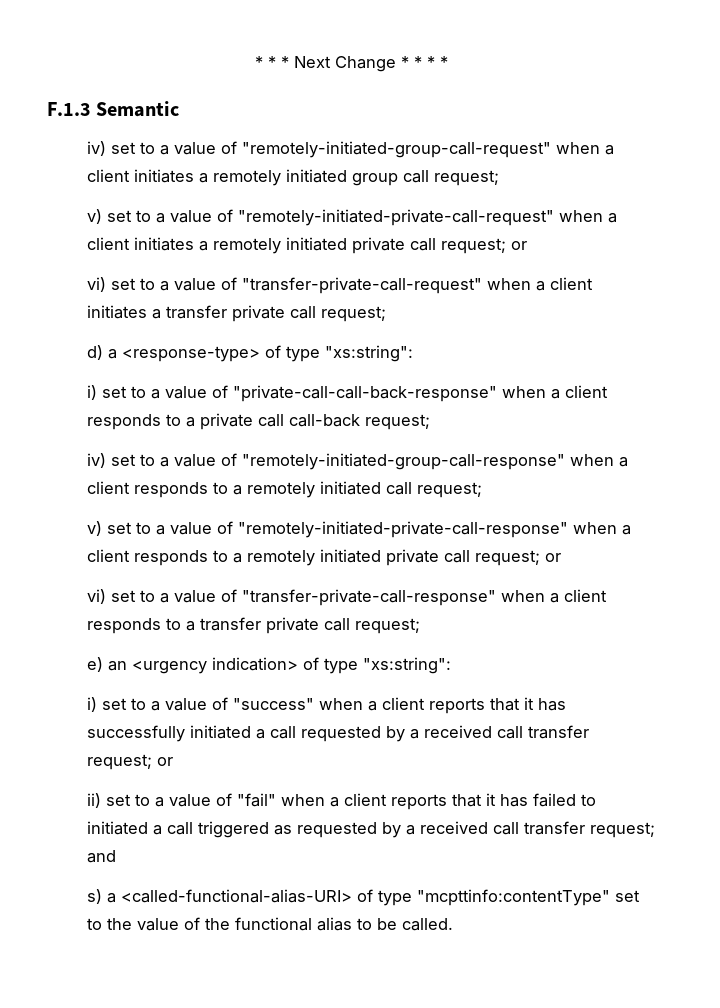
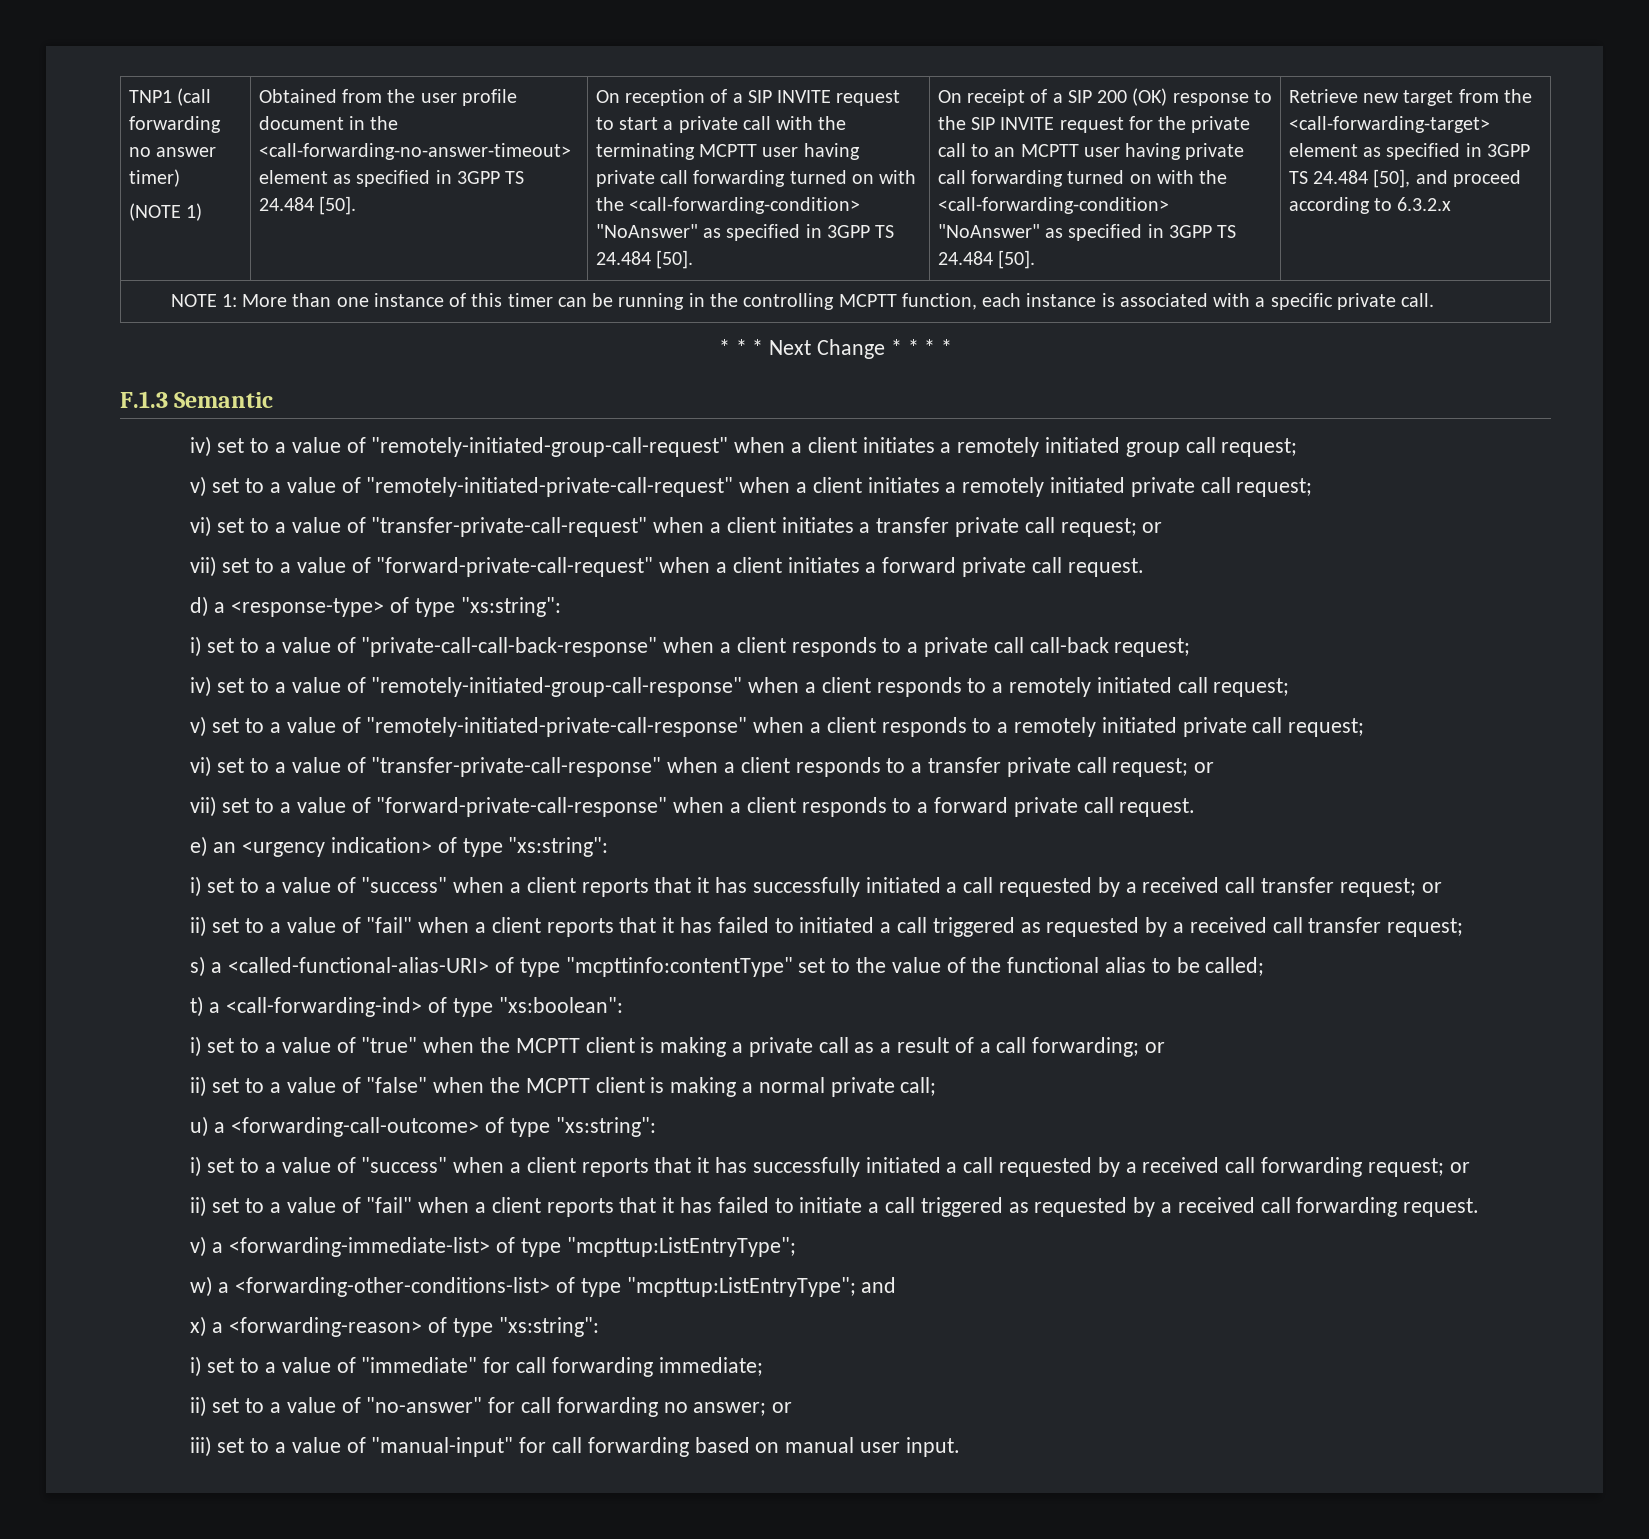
(255, 62) none -> [128,88,212,106] [128,116,221,133] [128,147,217,157] [128,169,180,187] [128,203,203,221] [258,89,517,106] [258,116,399,130] [258,143,571,160] [258,170,525,187] [258,196,357,215] [595,89,901,106] [595,116,847,133] [595,143,860,160] [595,170,917,187] [595,197,861,214] [595,224,895,241] [595,250,694,269] [937,88,1272,106] [937,116,1251,133] [937,143,1245,160] [937,170,1228,187] [937,197,1169,214] [937,224,1237,241] [937,250,1036,269] [1288,89,1532,106] [1288,116,1490,133] [1288,143,1530,160] [1288,169,1521,188] [1288,197,1452,214] [170,293,1435,310] TNP1 (call forwarding no answer timer) // (NOTE 1) | Obtained from the user profile document in the <call-forwarding-no-answer-timeout> element as specified in 3GPP TS 24.484 [50]. | On reception of a SIP INVITE request to start a private call with the terminating MCPTT user having private call forwarding turned on with the <call-forwarding-condition> "NoAnswer" as specified in 3GPP TS 24.484 [50]. | On receipt of a SIP 200 (OK) response to the SIP INVITE request for the private call to an MCPTT user having private call forwarding turned on with the <call-forwarding-condition> "NoAnswer" as specified in 3GPP TS 24.484 [50]. | Retrieve new target from the <call-forwarding-target> element as specified in 3GPP TS 24.484 [50], and proceed according to 6.3.2.x // NOTE 1: More than one instance of this timer can be running in the controlling MCPTT function, each instance is associated with a specific private call. //
[511,241,528,250] or -> (1313, 487) none
(387, 314) none -> [1142,522,1163,533] [189,556,1144,577] or // vii) set to a value of "forward-private-call-request" when a client initiates a forward private call request.
[545,553,562,562] or -> (1365, 727) none
(421, 626) none -> [1194,762,1215,773] [189,796,1196,817] or // vii) set to a value of "forward-private-call-response" when a client responds to a forward private call request.
[87,850,117,863] and -> (1464, 927) none
[402,918,454,931] called. -> [1205,957,1265,976] [189,996,623,1017] [189,1036,1166,1057] [189,1076,937,1097] [189,1116,656,1137] [189,1156,1470,1177] [189,1196,1480,1217] [189,1236,796,1257] [189,1276,897,1297] [189,1316,599,1337] [189,1356,763,1377] [189,1396,793,1417] [189,1436,960,1457] called; // t) a <call-forwarding-ind> of type "xs:boolean": // i) set to a value of "true" when the MCPTT client is making a private call as a result of a call forwarding; or // ii) set to a value of "false" when the MCPTT client is making a normal private call; // u) a <forwarding-call-outcome> of type "xs:string": // i) set to a value of "success" when a client reports that it has successfully initiated a call requested by a received call forwarding request; or // ii) set to a value of "fail" when a client reports that it has failed to initiate a call triggered as requested by a received call forwarding request. // v) a <forwarding-immediate-list> of type "mcpttup:ListEntryType"; // w) a <forwarding-other-conditions-list> of type "mcpttup:ListEntryType"; and // x) a <forwarding-reason> of type "xs:string": // i) set to a value of "immediate" for call forwarding immediate; // ii) set to a value of "no-answer" for call forwarding no answer; or // iii) set to a value of "manual-input" for call forwarding based on manual user input.

